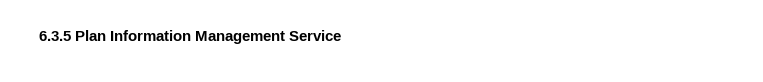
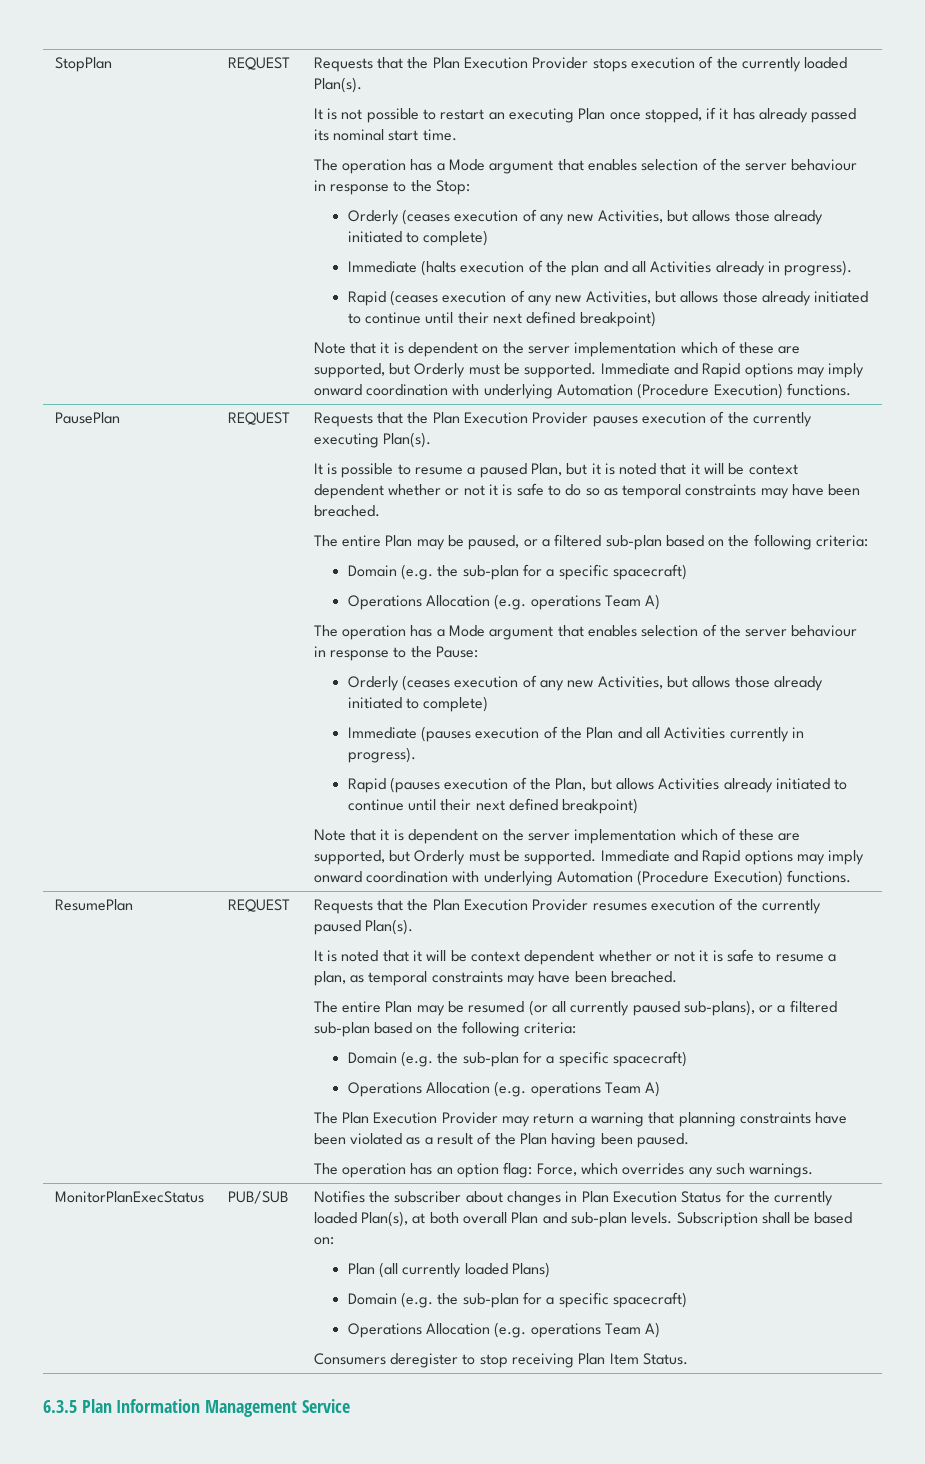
(39, 36) none -> [54,57,112,72] [227,57,290,70] [313,56,848,72] [313,77,362,93] [313,107,857,123] [313,129,457,141] [313,158,858,174] [313,180,470,195] [347,209,823,225] [347,230,489,246] [347,260,853,276] [347,290,869,306] [347,311,656,327] [313,341,801,357] [313,363,865,378] [313,383,851,399] [54,412,120,424] [227,412,290,425] [313,411,812,427] [313,432,431,448] [313,463,798,478] [313,483,861,499] [313,505,380,517] [313,534,869,550] [347,564,687,580] [347,594,661,610] [313,624,858,640] [313,646,478,661] [347,675,823,691] [347,696,489,712] [347,726,804,742] [347,747,416,763] [347,777,848,793] [347,798,639,814] [313,828,801,844] [313,850,865,865] [313,870,851,886] [54,899,133,911] [227,899,290,912] [313,898,821,914] [313,919,413,935] [313,949,837,965] [313,971,677,986] [313,1000,837,1016] [313,1021,577,1037] [347,1051,687,1067] [347,1081,661,1097] [313,1112,848,1127] [313,1132,689,1148] [313,1162,814,1178] [54,1191,204,1203] [227,1191,288,1204] [313,1190,834,1206] [313,1211,853,1227] [313,1237,334,1245] [347,1262,550,1278] [347,1292,687,1308] [347,1322,661,1338] [313,1353,688,1368] StopPlan | REQUEST | Requests that the Plan Execution Provider stops execution of the currently loaded Plan(s). // It is not possible to restart an executing Plan once stopped, if it has already passed its nominal start time. // The operation has a Mode argument that enables selection of the server behaviour in response to the Stop: // Orderly (ceases execution of any new Activities, but allows those already initiated to complete) // Immediate (halts execution of the plan and all Activities already in progress). // Rapid (ceases execution of any new Activities, but allows those already initiated to continue until their next defined breakpoint) // Note that it is dependent on the server implementation which of these are supported, but Orderly must be supported. Immediate and Rapid options may imply onward coordination with underlying Automation (Procedure Execution) functions. // PausePlan | REQUEST | Requests that the Plan Execution Provider pauses execution of the currently executing Plan(s). // It is possible to resume a paused Plan, but it is noted that it will be context dependent whether or not it is safe to do so as temporal constraints may have been breached. // The entire Plan may be paused, or a filtered sub-plan based on the following criteria: // Domain (e.g. the sub-plan for a specific spacecraft) // Operations Allocation (e.g. operations Team A) // The operation has a Mode argument that enables selection of the server behaviour in response to the Pause: // Orderly (ceases execution of any new Activities, but allows those already initiated to complete) // Immediate (pauses execution of the Plan and all Activities currently in progress). // Rapid (pauses execution of the Plan, but allows Activities already initiated to continue until their next defined breakpoint) // Note that it is dependent on the server implementation which of these are supported, but Orderly must be supported. Immediate and Rapid options may imply onward coordination with underlying Automation (Procedure Execution) functions. // ResumePlan | REQUEST | Requests that the Plan Execution Provider resumes execution of the currently paused Plan(s). // It is noted that it will be context dependent whether or not it is safe to resume a plan, as temporal constraints may have been breached. // The entire Plan may be resumed (or all currently paused sub-plans), or a filtered sub-plan based on the following criteria: // Domain (e.g. the sub-plan for a specific spacecraft) // Operations Allocation (e.g. operations Team A) // The Plan Execution Provider may return a warning that planning constraints have been violated as a result of the Plan having been paused. // The operation has an option flag: Force, which overrides any such warnings. // MonitorPlanExecStatus | PUB/SUB | Notifies the subscriber about changes in Plan Execution Status for the currently loaded Plan(s), at both overall Plan and sub-plan levels. Subscription shall be based on: // Plan (all currently loaded Plans) // Domain (e.g. the sub-plan for a specific spacecraft) // Operations Allocation (e.g. operations Team A) // Consumers deregister to stop receiving Plan Item Status. //

